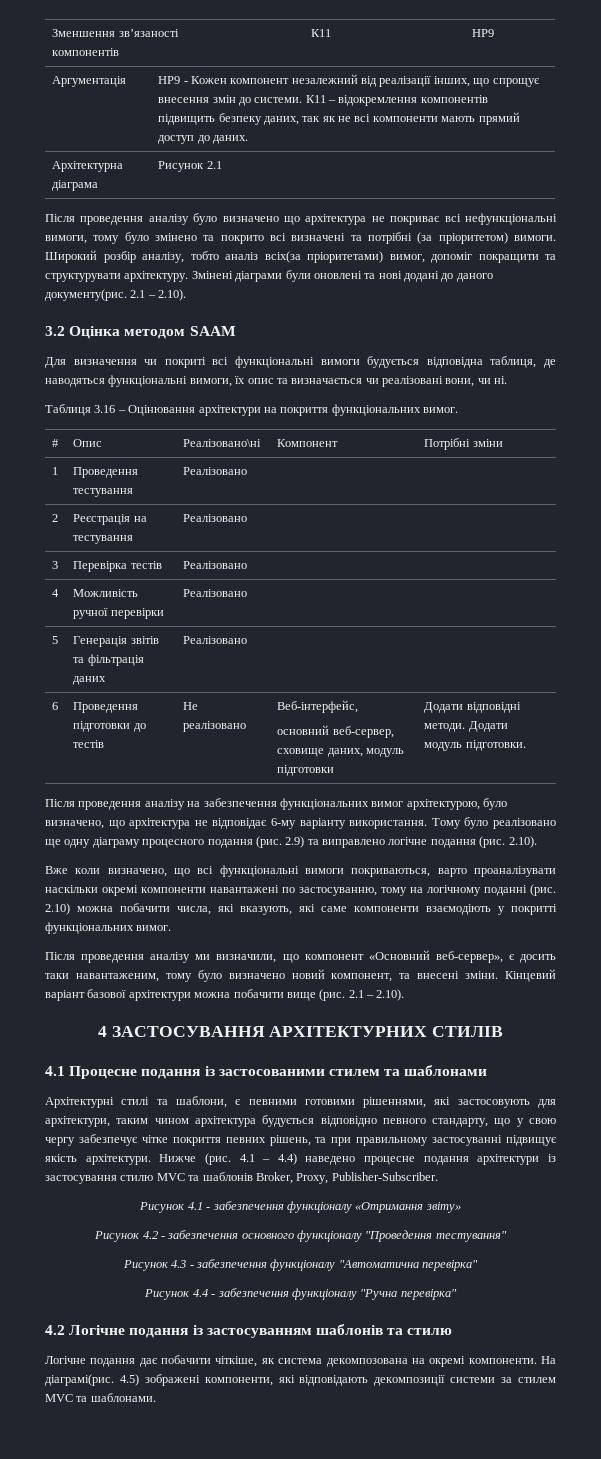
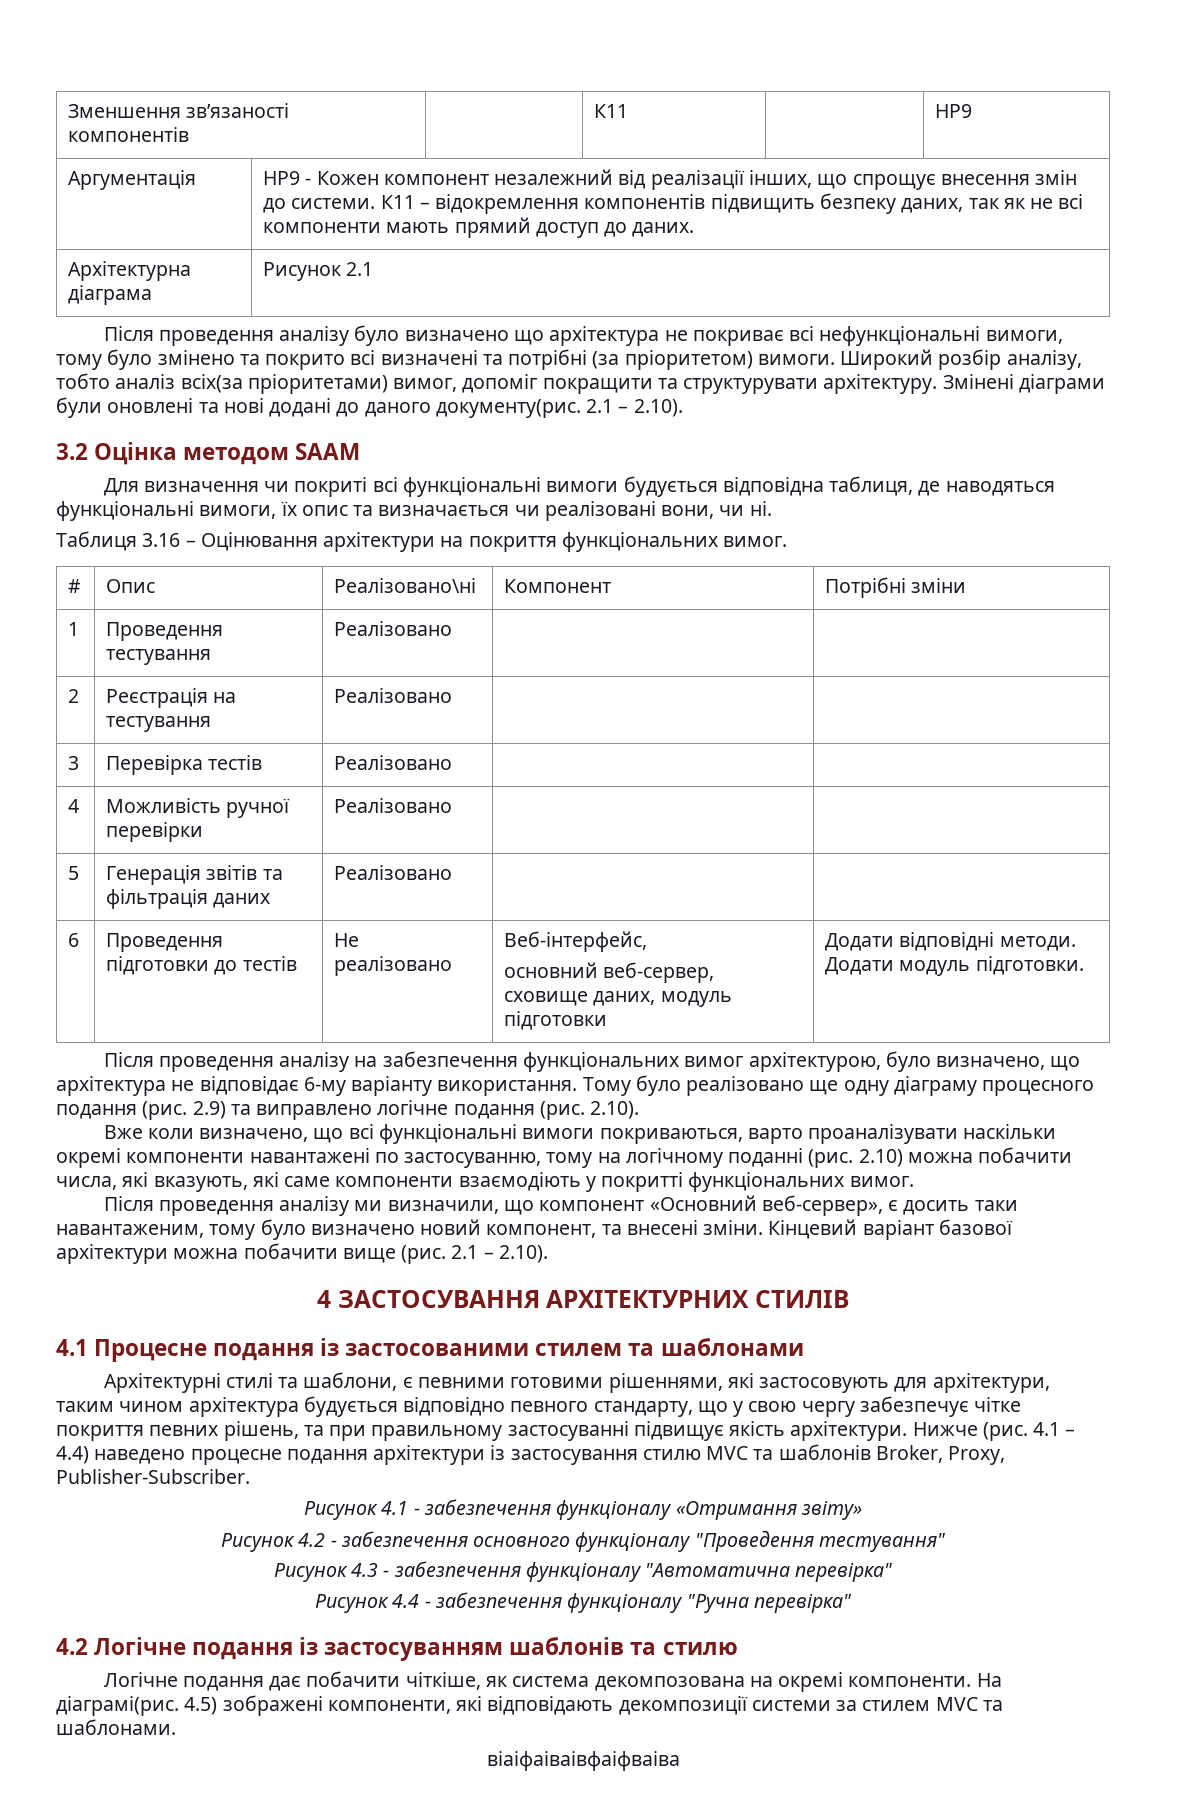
(156, 1397) none -> [486,1751,680,1771] // віаіфаіваівфаіфваіва

